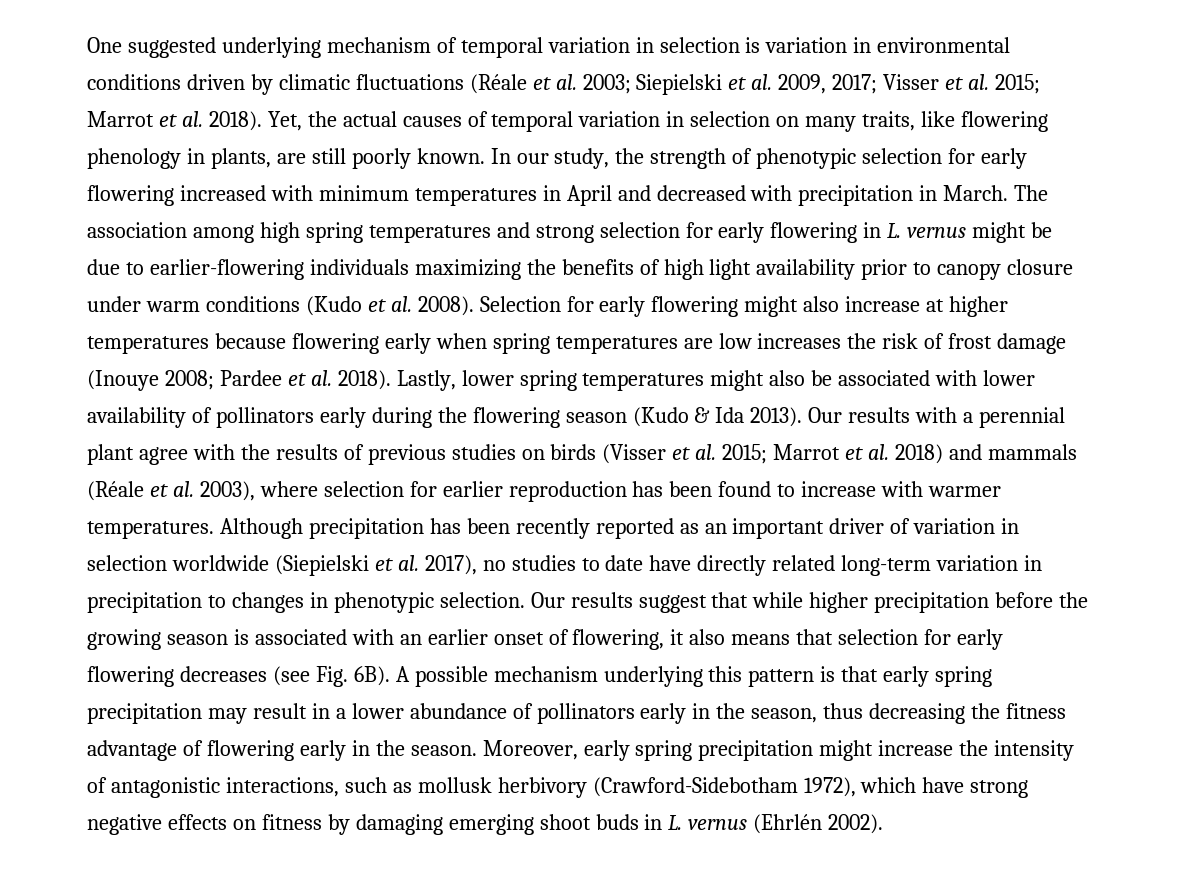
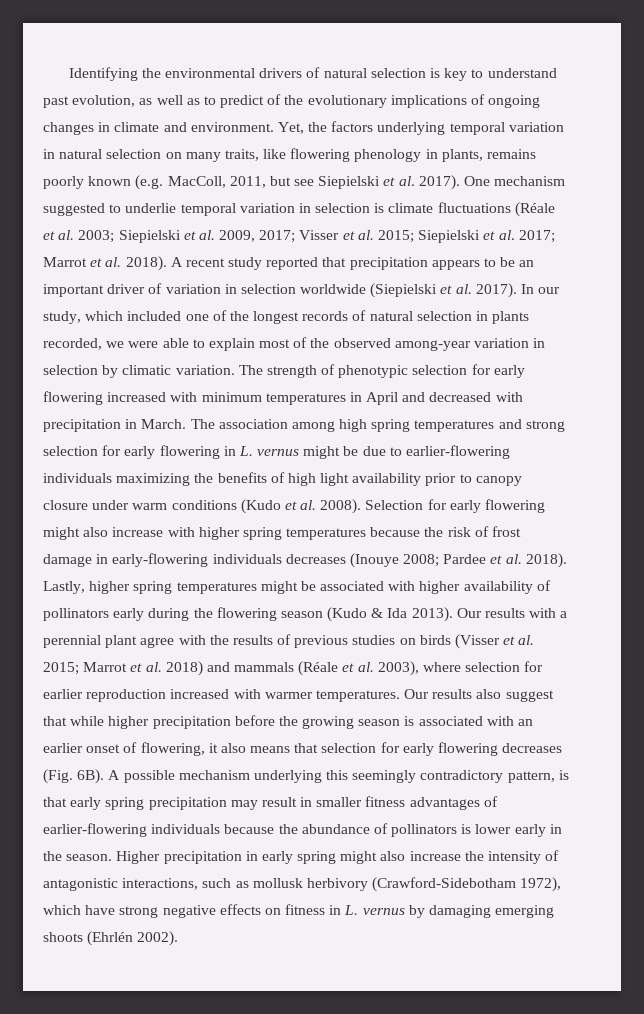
[87,37,457,58] One suggested underlying mechanism of -> [68,67,557,81] [43,94,541,108] [43,121,564,135] [43,148,537,162] [43,175,566,190] [43,203,177,216] Identifying the environmental drivers of natural selection is key to understand past evolution, as well as to predict of the evolutionary implications of ongoing changes in climate and environment. Yet, the factors underlying temporal variation in natural selection on many traits, like flowering phenology in plants, remains poorly known (e.g. MacColl, 2011, but see Siepielski et al. 2017). One mechanism suggested to underlie
[765,37,1011,53] [87,74,350,95] variation in environmental conditions driven by climatic -> [388,203,434,213] climate
[87,111,1048,132] [87,148,645,169] Marrot et al. 2018). Yet, the actual causes of temporal variation in selection on many traits, like flowering phenology in plants, are still poorly known. In our study, the -> [418,230,555,243] [43,256,535,271] [43,283,561,298] [43,310,530,324] [43,337,546,351] [43,365,263,378] Siepielski et al. 2017; Marrot et al. 2018). A recent study reported that precipitation appears to be an important driver of variation in selection worldwide (Siepielski et al. 2017). In our study, which included one of the longest records of natural selection in plants recorded, we were able to explain most of the observed among-year variation in selection by climatic variation. The
[926,296,1009,317] [87,333,842,354] at higher temperatures because flowering early when spring temperatures are low increases -> [167,527,421,540] with higher spring temperatures because
(1067, 343) none -> [96,553,346,567] in early-flowering individuals decreases
[461,370,514,386] lower -> [89,581,131,594] higher
[769,370,806,386] also -> (298, 587) none
[983,370,1036,386] lower -> [419,581,461,594] higher
[632,481,1002,497] [87,518,1020,539] [87,555,1043,576] [87,592,633,613] has been found to increase with warmer temperatures. Although precipitation has been recently reported as an important driver of variation in selection worldwide (Siepielski et al. 2017), no studies to date have directly related long-term variation in precipitation to changes in phenotypic selection. Our results -> [170,689,502,702] increased with warmer temperatures. Our results also
[272,666,348,687] (see Fig. -> [43,769,73,784] (Fig.
[748,669,815,687] pattern -> [352,770,555,783] seemingly contradictory pattern,
[335,703,1067,724] [87,740,874,761] a lower abundance of pollinators early in the season, thus decreasing the fitness advantage of flowering early in the season. Moreover, early spring precipitation might -> [316,796,498,810] [43,823,562,837] [43,851,406,864] smaller fitness advantages of earlier-flowering individuals because the abundance of pollinators is lower early in the season. Higher precipitation in early spring might also
[327,814,748,835] by damaging emerging shoot buds in L. vernus -> [329,905,555,918] [43,932,83,942] in L. vernus by damaging emerging shoots

